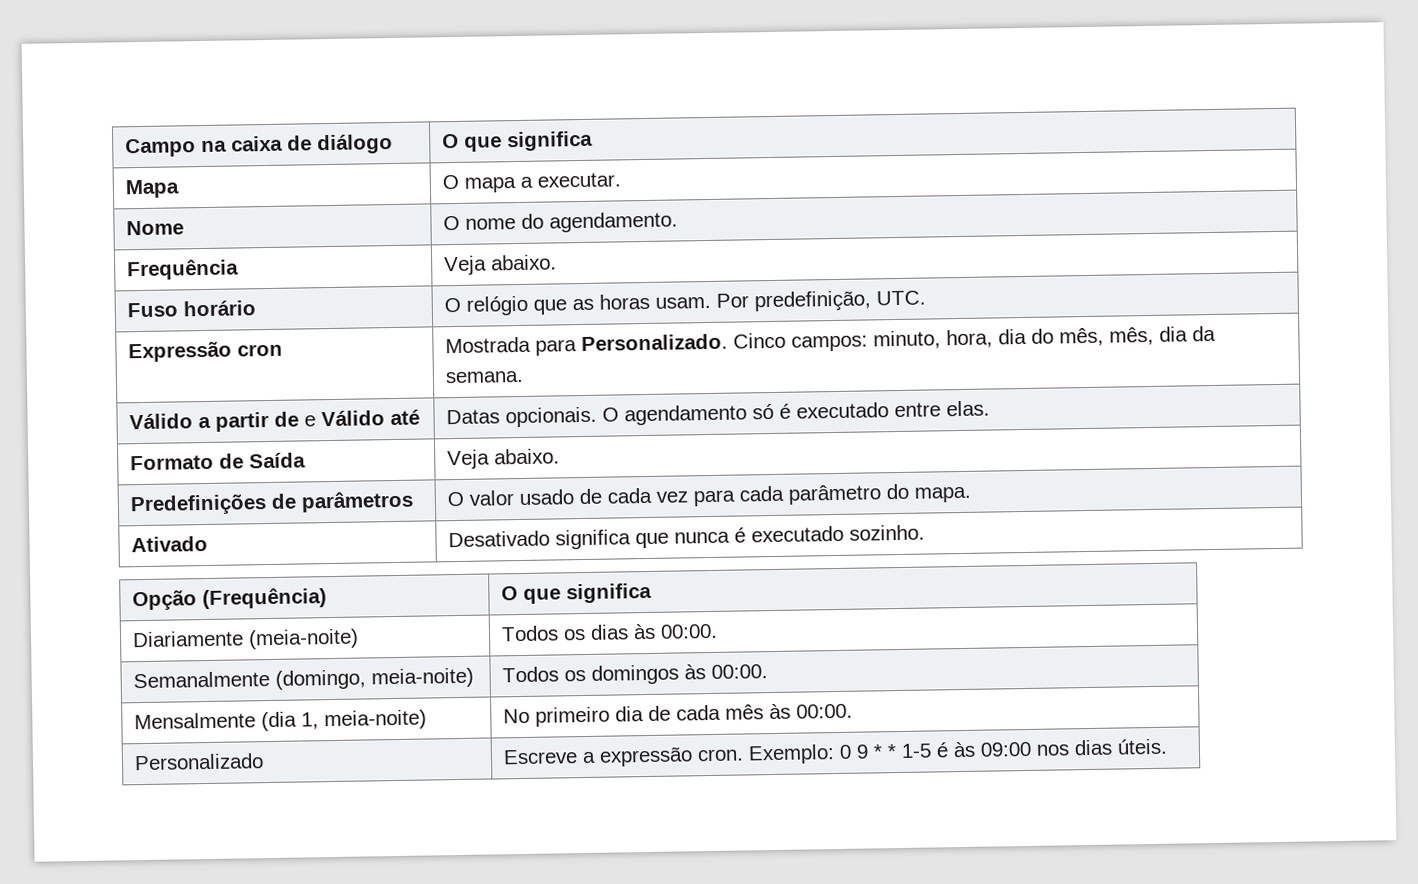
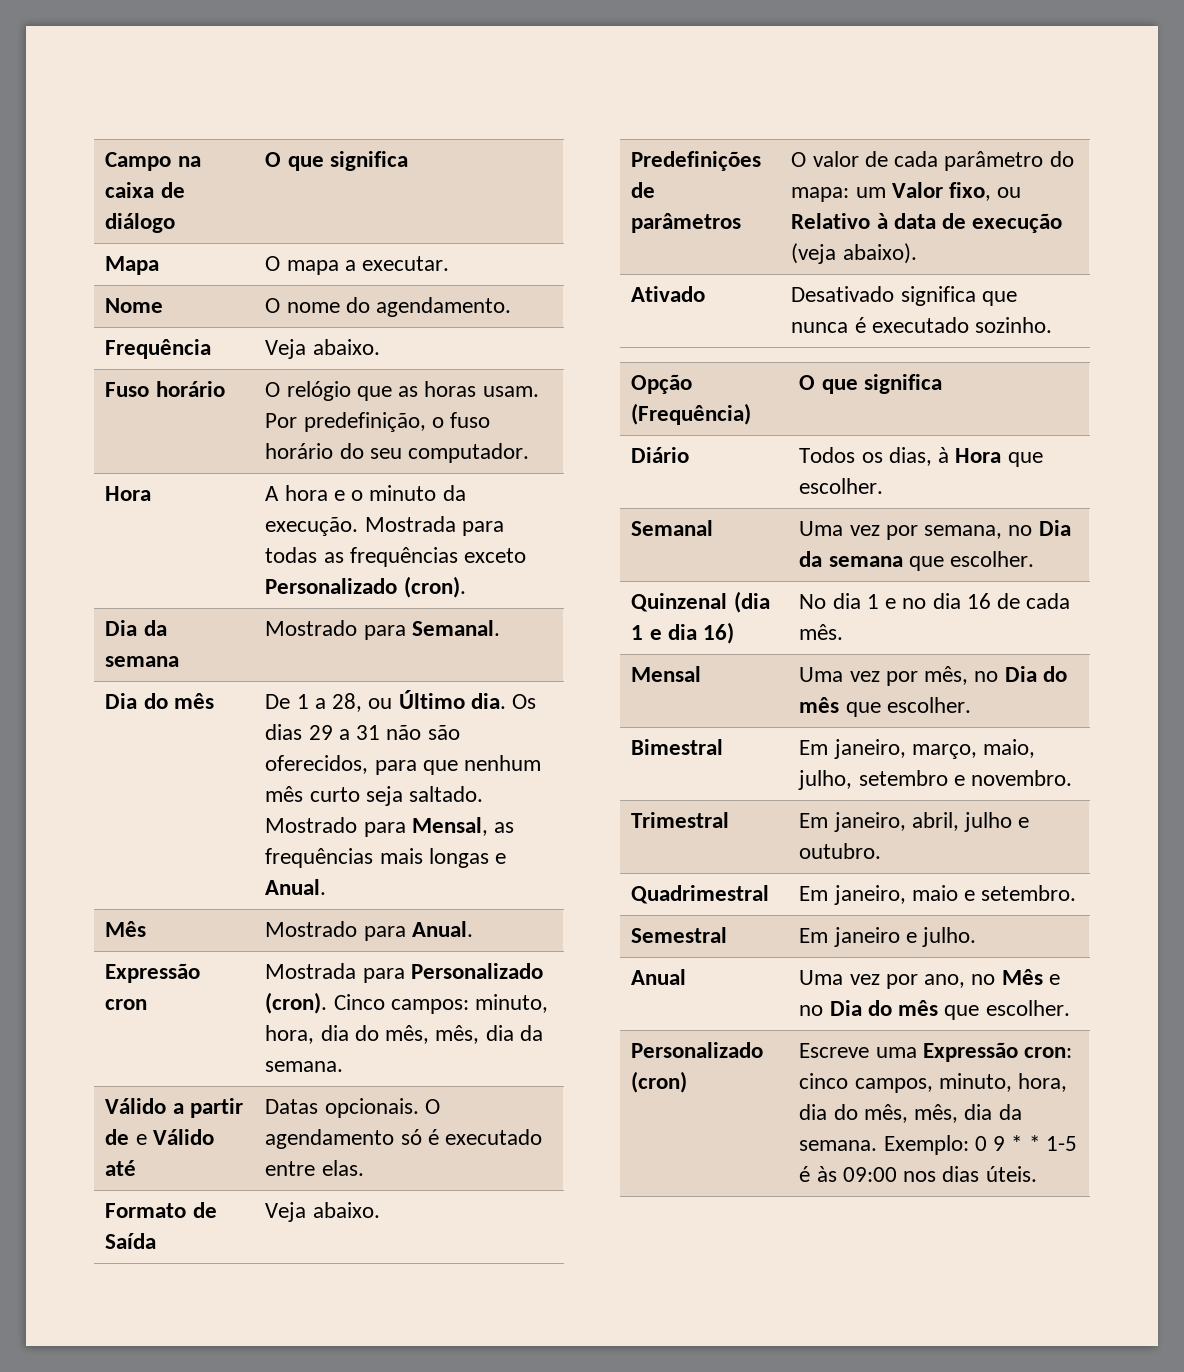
[876,290,927,306] UTC. -> [431,412,491,428] [265,443,530,463] [105,486,152,501] [265,485,466,501] [265,516,504,536] [265,547,527,567] [265,576,466,598] [105,620,167,636] [105,656,180,667] [265,620,500,640] [105,693,214,709] [265,690,536,712] [265,724,460,740] [265,755,542,775] [265,786,484,806] [265,817,515,837] [265,848,507,868] [265,879,327,895] [105,921,147,937] [265,921,473,941] o fuso horário do seu computador. // Hora | A hora e o minuto da execução. Mostrada para todas as frequências exceto Personalizado (cron). // Dia da semana | Mostrado para Semanal. // Dia do mês | De 1 a 28, ou Último dia. Os dias 29 a 31 não são oferecidos, para que nenhum mês curto seja saltado. Mostrado para Mensal, as frequências mais longas e Anual. // Mês | Mostrado para Anual.
[581,333,729,352] Personalizado. -> [410,963,543,979] [265,992,328,1014] Personalizado (cron).
[519,483,972,507] usado de cada vez para cada parâmetro do mapa. -> [864,151,1074,171] [791,182,1022,202] [791,213,1063,233] [791,243,917,264] de cada parâmetro do mapa: um Valor fixo, ou Relativo à data de execução (veja abaixo).
[132,628,360,650] [501,623,719,642] [133,667,475,690] [502,664,769,685] [134,709,428,732] [503,703,854,727] [134,753,265,771] Diariamente (meia-noite) | Todos os dias às 00:00. // Semanalmente (domingo, meia-noite) | Todos os domingos às 00:00. // Mensalmente (dia 1, meia-noite) | No primeiro dia de cada mês às 00:00. // Personalizado -> [631,447,690,463] [799,447,1043,467] [799,478,884,494] [631,520,714,536] [799,520,1071,540] [799,551,1035,571] [631,591,770,613] [631,622,735,644] [799,593,1071,609] [799,624,844,640] [631,666,702,682] [799,666,1067,686] [799,697,971,717] [631,739,724,755] [799,739,1036,759] [798,770,1073,790] [631,812,730,828] [799,812,1030,832] [799,843,882,859] [631,885,770,904] [799,885,1077,905] [631,927,728,943] [799,927,977,947] [631,969,687,985] [799,969,1060,989] [799,1000,1070,1020] [631,1042,764,1058] [631,1071,688,1093] Diário | Todos os dias, à Hora que escolher. // Semanal | Uma vez por semana, no Dia da semana que escolher. // Quinzenal (dia 1 e dia 16) | No dia 1 e no dia 16 de cada mês. // Mensal | Uma vez por mês, no Dia do mês que escolher. // Bimestral | Em janeiro, março, maio, julho, setembro e novembro. // Trimestral | Em janeiro, abril, julho e outubro. // Quadrimestral | Em janeiro, maio e setembro. // Semestral | Em janeiro e julho. // Anual | Uma vez por ano, no Mês e no Dia do mês que escolher. // Personalizado (cron)
[582,746,745,767] a expressão cron. -> [875,1042,1073,1062] [799,1073,1068,1093] [799,1104,1022,1123] [799,1140,878,1151] uma Expressão cron: cinco campos, minuto, hora, dia do mês, mês, dia da semana.

